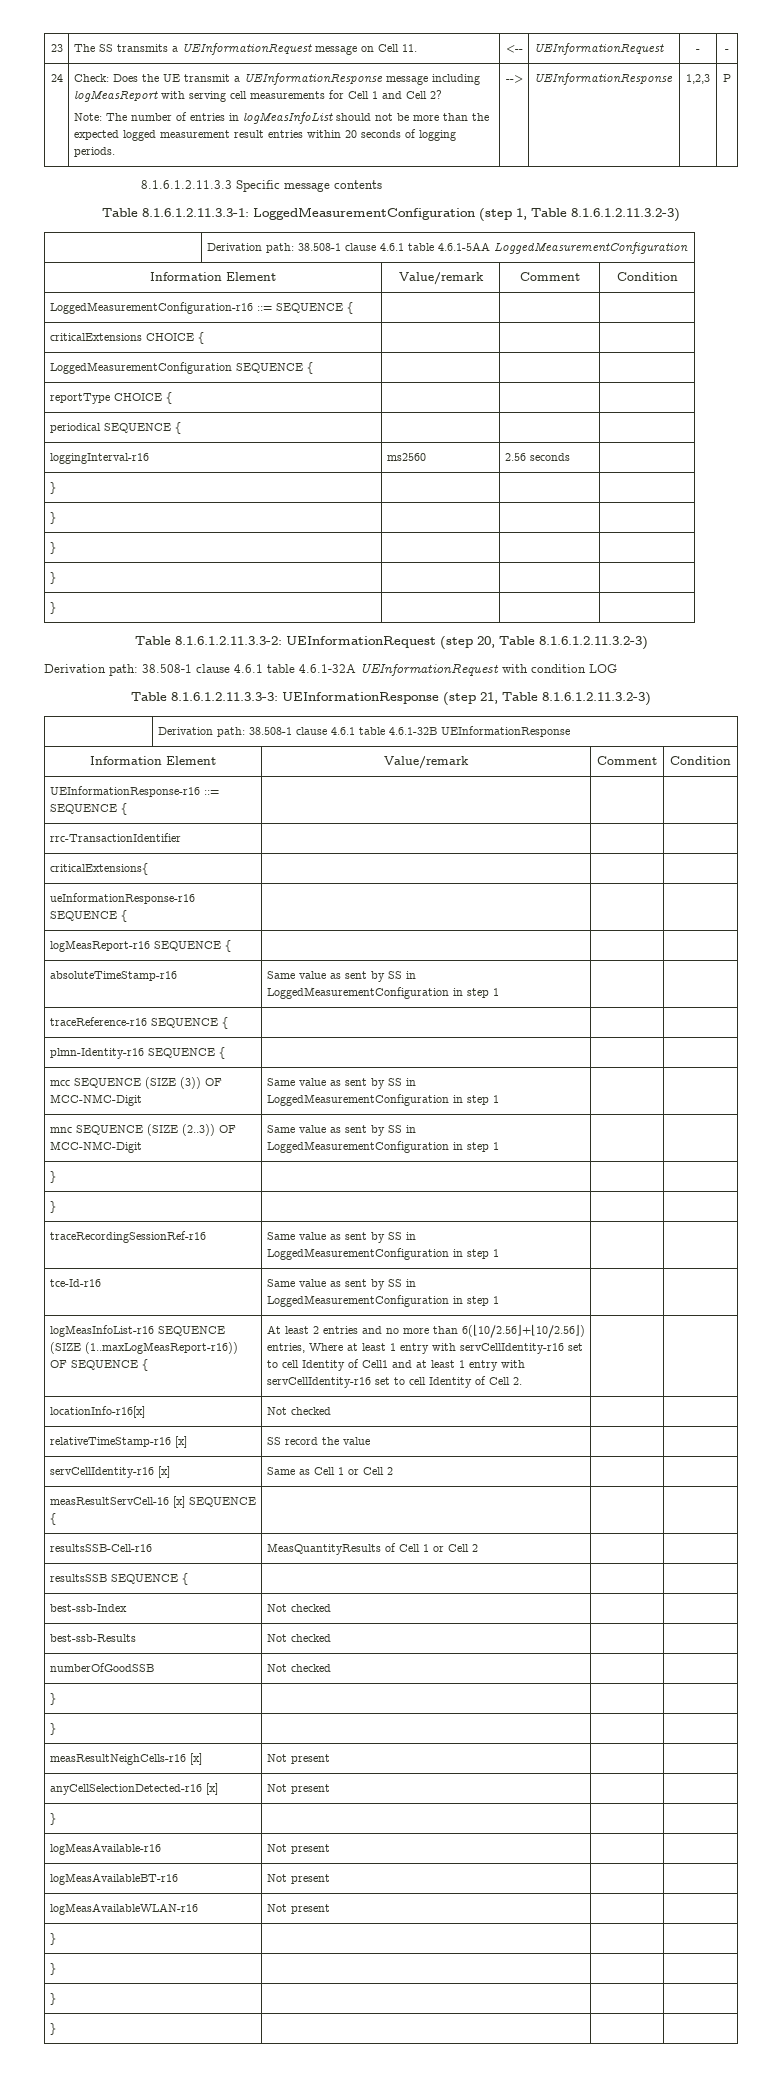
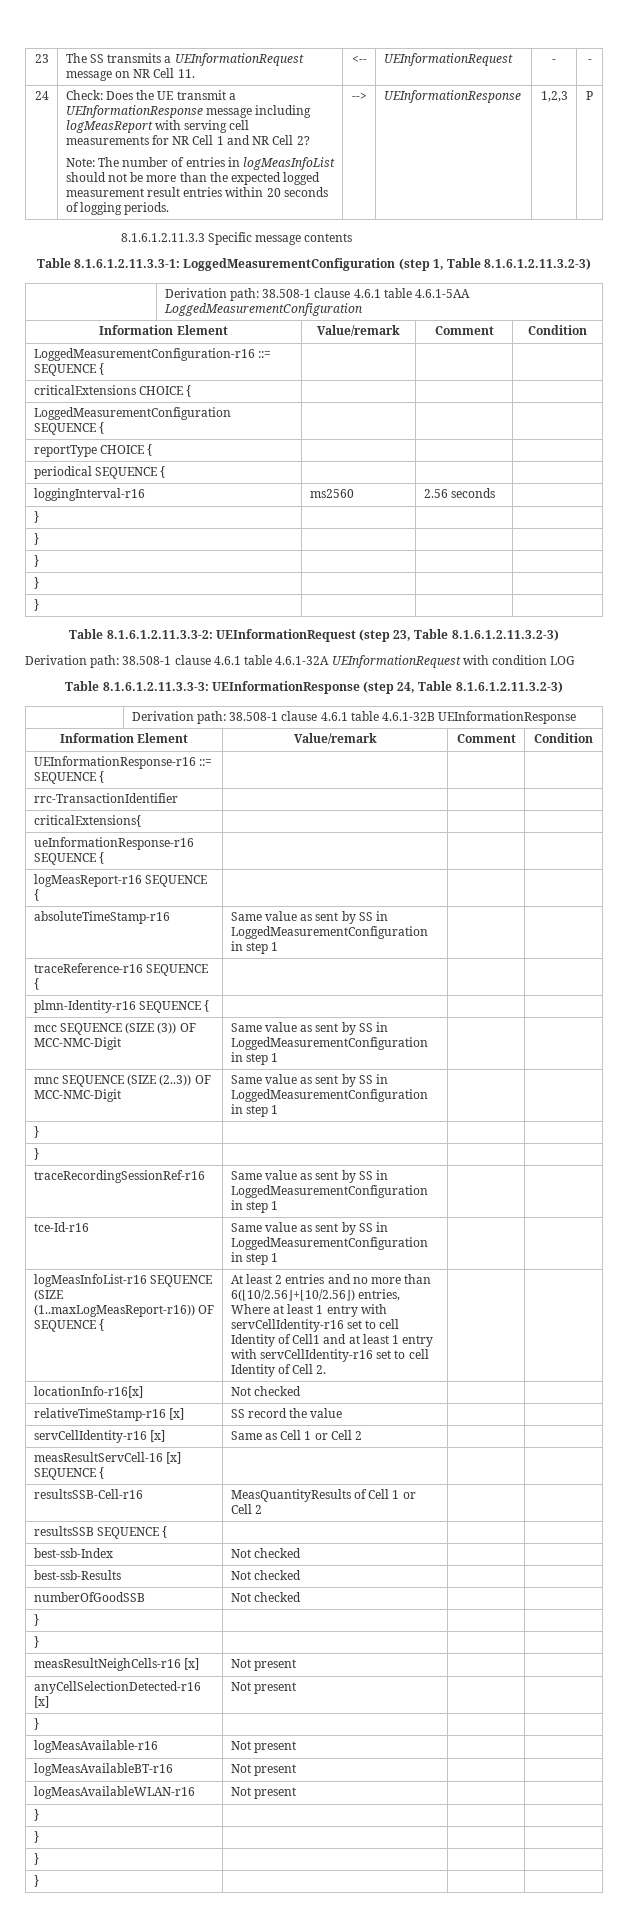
(374, 49) none -> [133,69,151,78] NR
(344, 94) none -> [172,136,190,145] NR
(402, 95) none -> [252,136,270,145] NR
[476,636,495,648] 20, -> [393,630,412,641] 23,
[480,692,498,704] 21, -> [397,682,416,693] 24,

